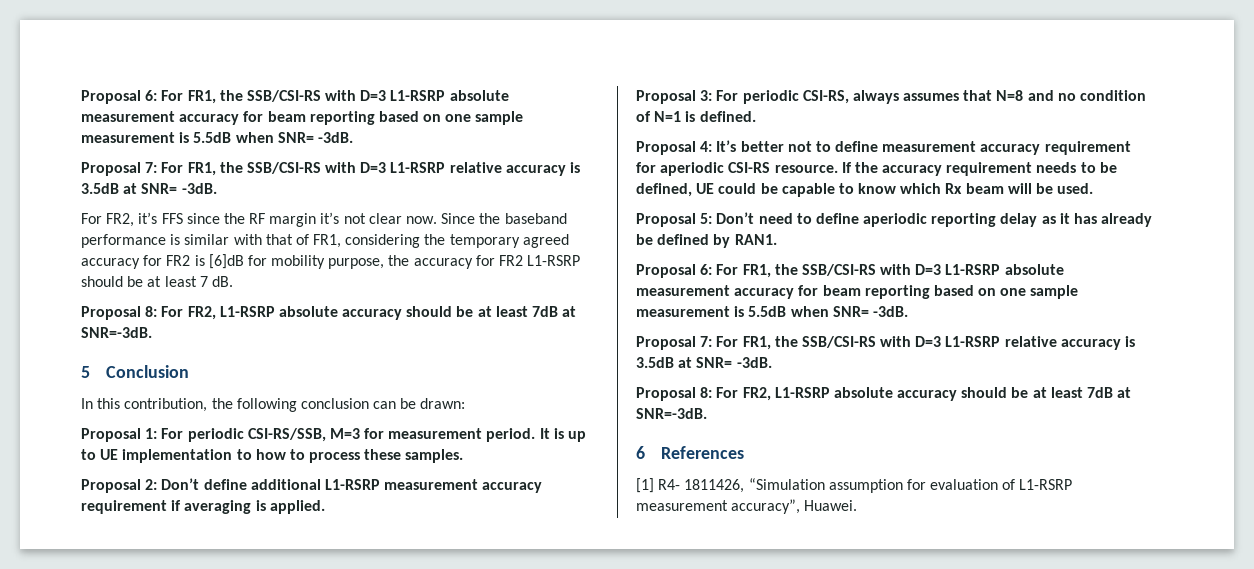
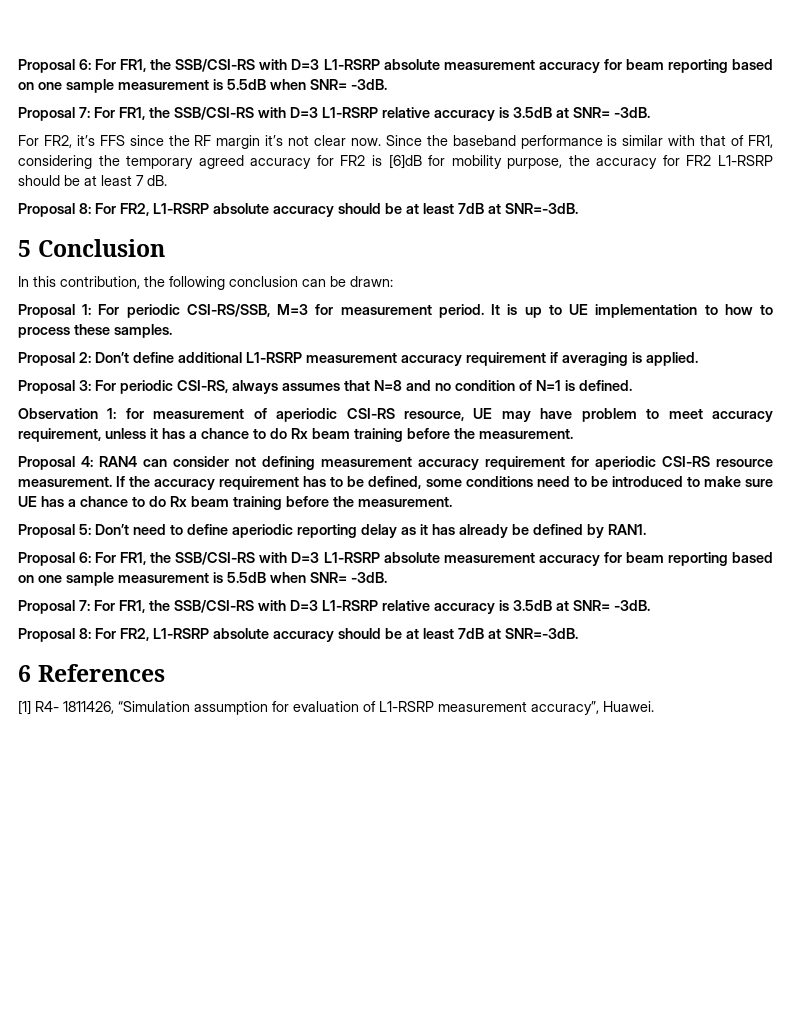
[636,140,879,155] Proposal 4: It’s better not to define -> [18,408,774,422] [18,428,573,442] [18,456,315,470] Observation 1: for measurement of aperiodic CSI-RS resource, UE may have problem to meet accuracy requirement, unless it has a chance to do Rx beam training before the measurement. // Proposal 4: RAN4 can consider not defining
[774,165,838,173] resource. -> [716,459,773,467] [18,476,112,487] resource measurement.
[1036,162,1077,173] needs -> [303,476,327,487] has
[696,183,1094,197] UE could be capable to know which Rx beam will be used. -> [425,476,773,487] [18,496,452,510] some conditions need to be introduced to make sure UE has a chance to do Rx beam training before the measurement.

